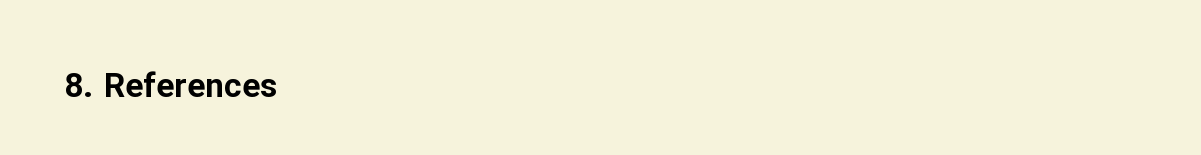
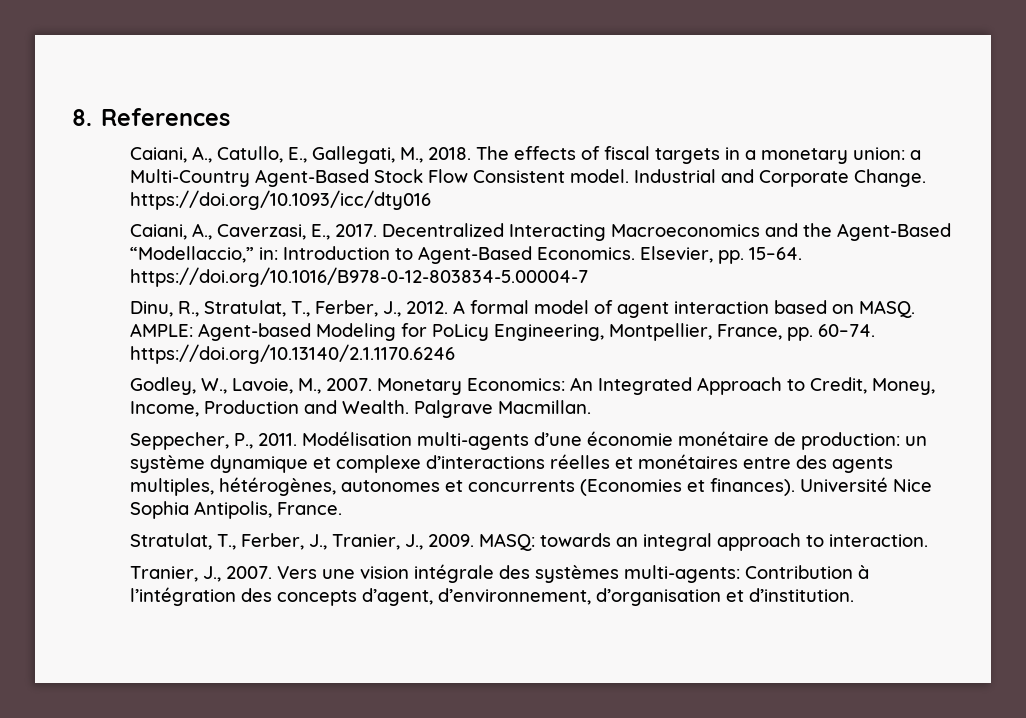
(277, 84) none -> [129,146,921,164] [129,169,926,187] [129,190,431,210] [129,223,951,241] [129,246,802,264] [129,267,588,287] [129,300,915,318] [129,323,875,341] [129,344,455,364] [129,377,935,395] [129,400,591,418] [129,431,927,450] [129,454,893,473] [129,477,932,496] [129,501,342,519] [129,533,928,551] [129,564,869,583] [129,587,854,606] // Caiani, A., Catullo, E., Gallegati, M., 2018. The effects of fiscal targets in a monetary union: a Multi-Country Agent-Based Stock Flow Consistent model. Industrial and Corporate Change. https://doi.org/10.1093/icc/dty016 // Caiani, A., Caverzasi, E., 2017. Decentralized Interacting Macroeconomics and the Agent-Based “Modellaccio,” in: Introduction to Agent-Based Economics. Elsevier, pp. 15–64. https://doi.org/10.1016/B978-0-12-803834-5.00004-7 // Dinu, R., Stratulat, T., Ferber, J., 2012. A formal model of agent interaction based on MASQ. AMPLE: Agent-based Modeling for PoLicy Engineering, Montpellier, France, pp. 60–74. https://doi.org/10.13140/2.1.1170.6246 // Godley, W., Lavoie, M., 2007. Monetary Economics: An Integrated Approach to Credit, Money, Income, Production and Wealth. Palgrave Macmillan. // Seppecher, P., 2011. Modélisation multi-agents d’une économie monétaire de production: un système dynamique et complexe d’interactions réelles et monétaires entre des agents multiples, hétérogènes, autonomes et concurrents (Economies et finances). Université Nice Sophia Antipolis, France. // Stratulat, T., Ferber, J., Tranier, J., 2009. MASQ: towards an integral approach to interaction. // Tranier, J., 2007. Vers une vision intégrale des systèmes multi-agents: Contribution à l’intégration des concepts d’agent, d’environnement, d’organisation et d’institution.

